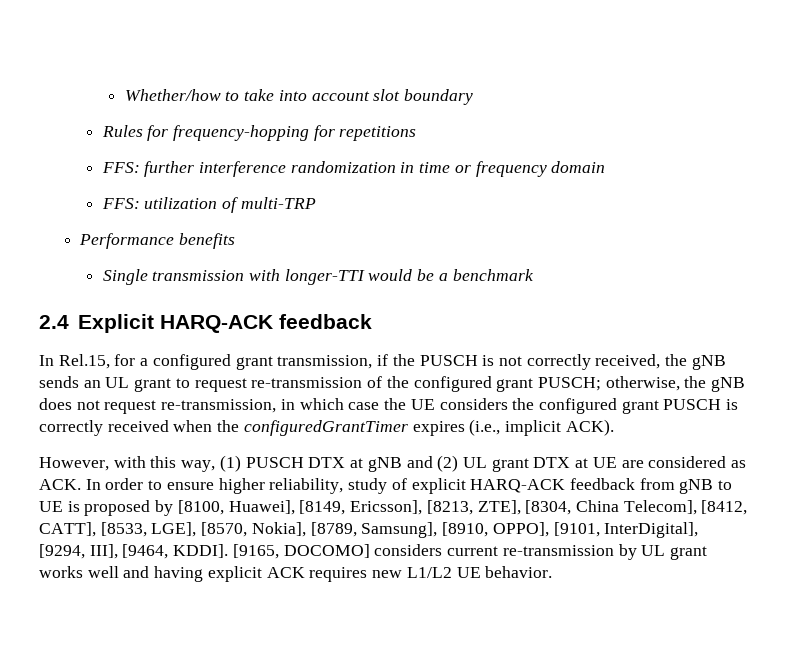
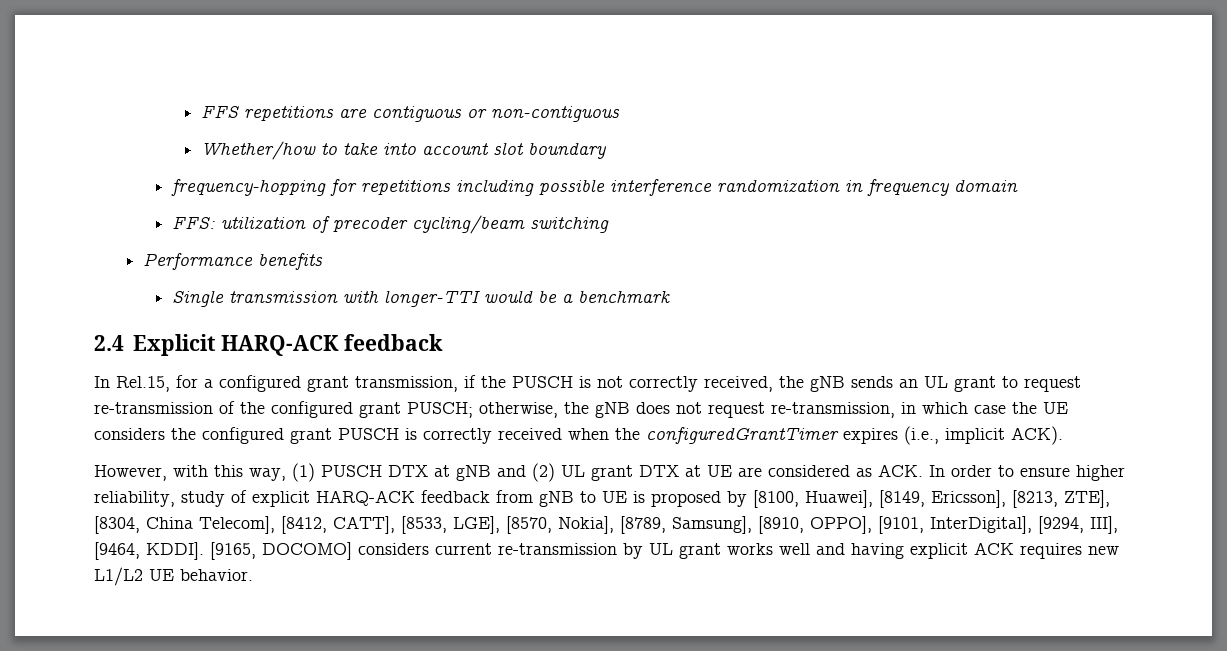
(124, 95) none -> [201,106,621,122] FFS repetitions are contiguous or non-contiguous //
[101,125,169,141] Rules for -> (607, 150) none
[101,161,195,177] // FFS: further -> [455,179,605,196] including possible
[419,162,471,173] time or -> (863, 186) none
[240,197,316,209] multi-TRP -> [332,215,609,234] precoder cycling/beam switching

